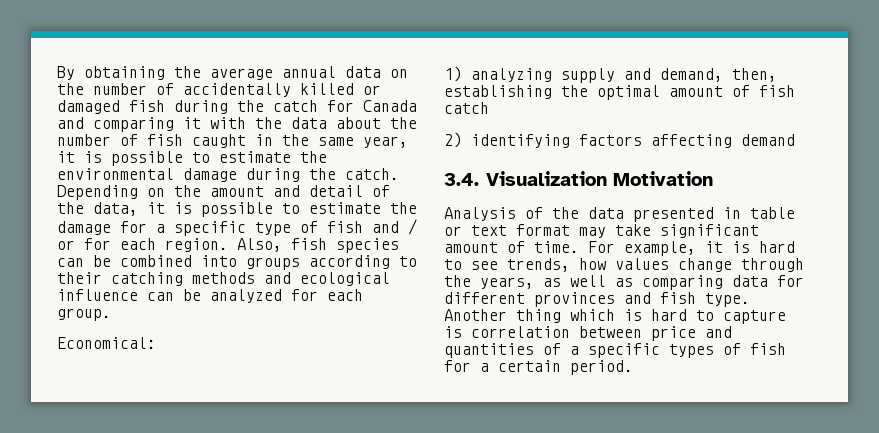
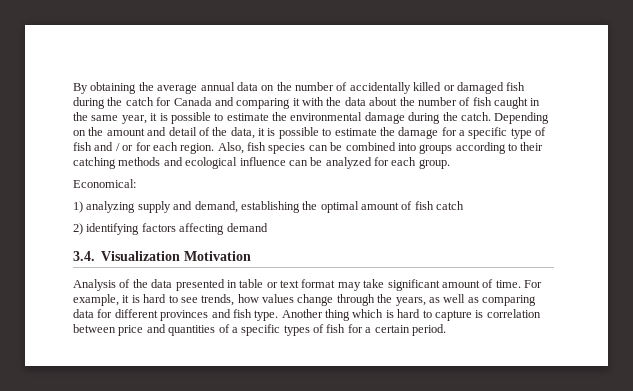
[732,68,777,82] then, -> (238, 207) none

